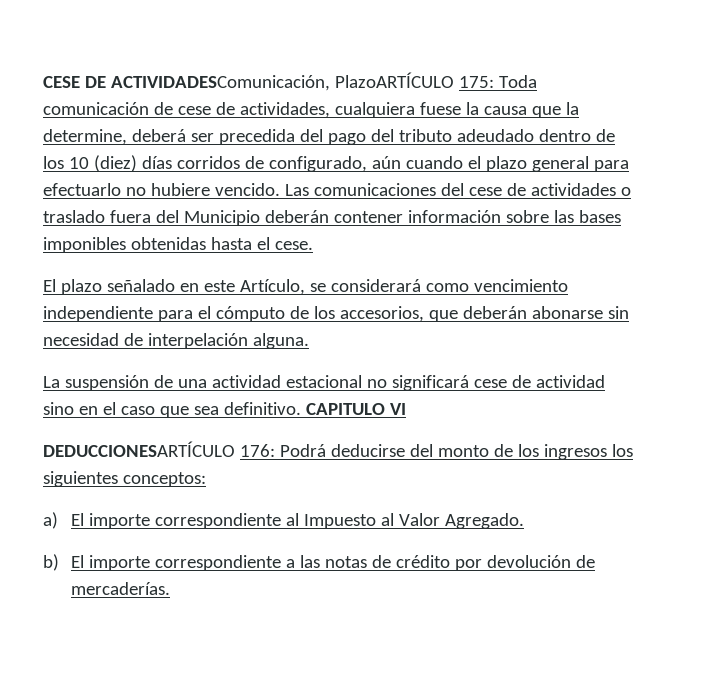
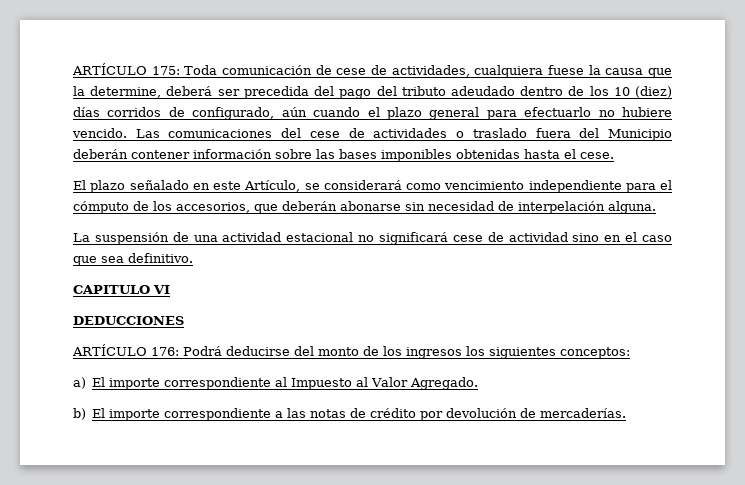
[43,72,454,91] CESE DE ACTIVIDADESComunicación, PlazoARTÍCULO -> [72,63,147,75] ARTÍCULO
(301, 408) none -> (193, 258) //
[43,441,235,457] DEDUCCIONESARTÍCULO -> [73,316,184,325] [72,344,147,356] DEDUCCIONES // ARTÍCULO

